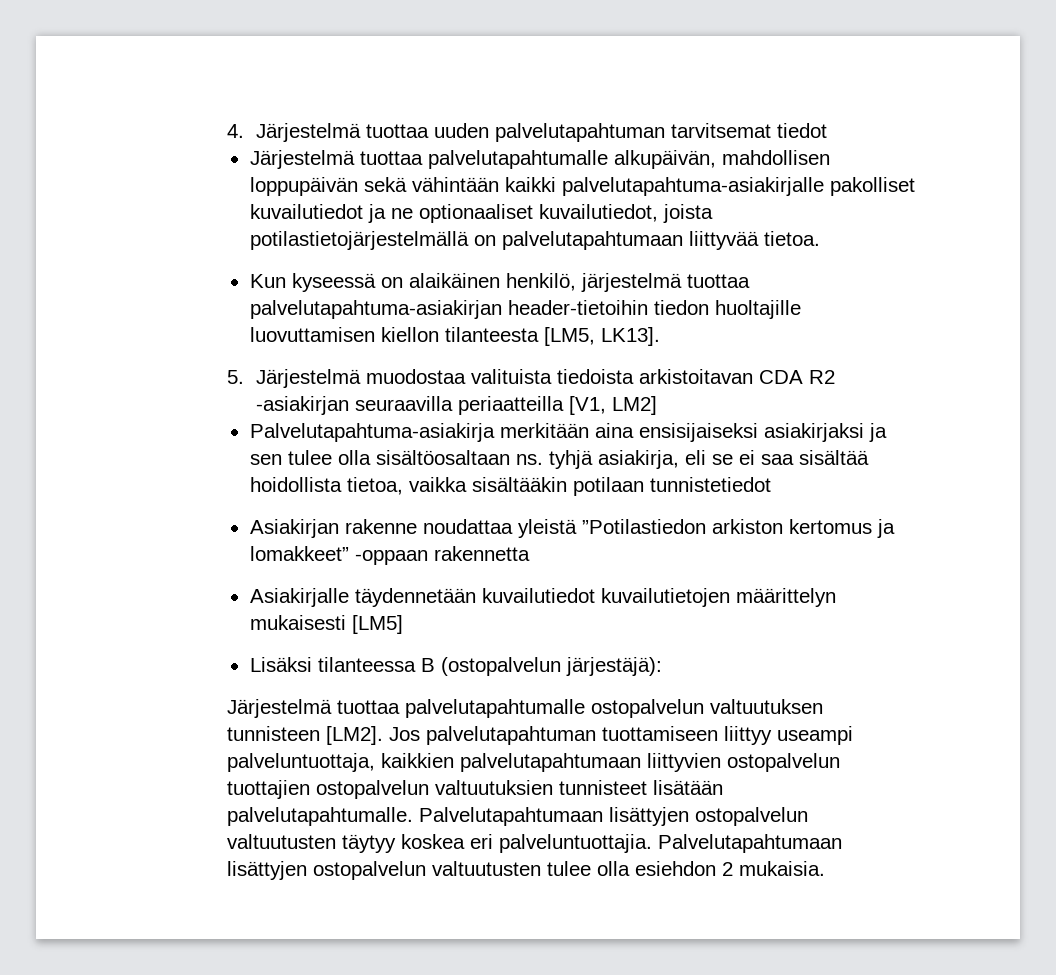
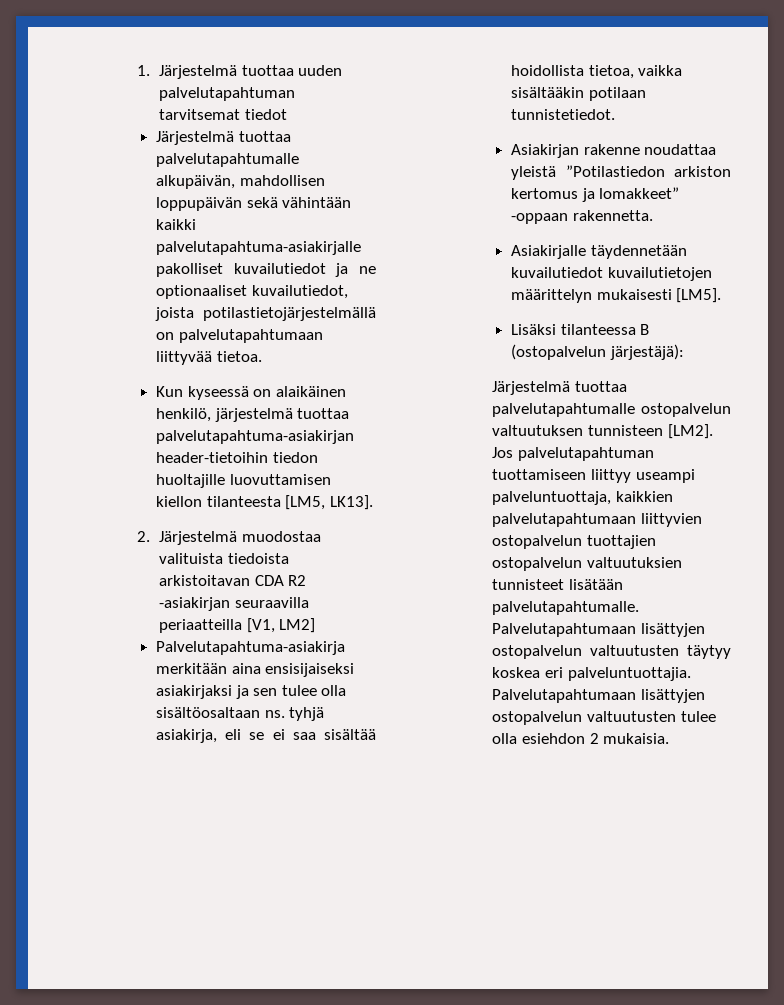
[227,124,245,138] 4. -> [137,65,151,76] 1.
[227,370,245,384] 5. -> [137,531,151,542] 2.
[649,477,771,492] tunnistetiedot -> [511,109,616,120] tunnistetiedot.
[433,546,530,561] rakennetta -> [572,210,653,221] rakennetta.
[351,615,403,634] [LM5] -> [676,288,722,303] [LM5].

